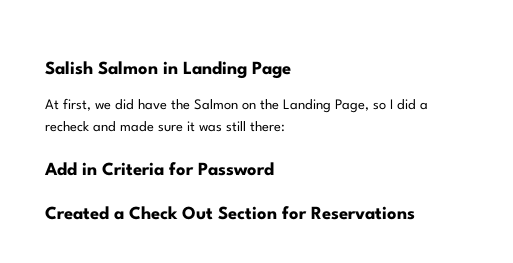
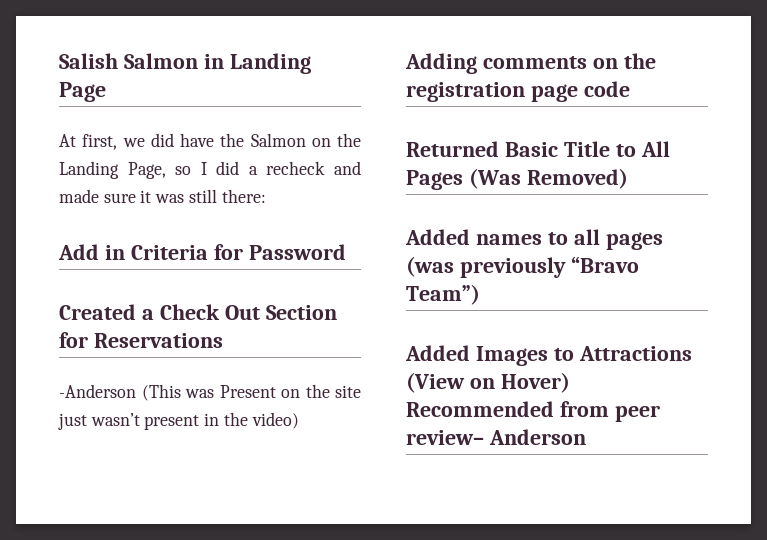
(415, 213) none -> [59,384,361,401] [58,412,299,430] [405,53,656,74] [406,81,630,102] [406,141,670,157] [406,168,628,190] [405,229,663,250] [406,256,639,278] [406,284,480,305] [405,345,692,366] [406,372,570,393] [406,401,660,422] [406,429,586,445] // -Anderson (This was Present on the site just wasn’t present in the video) // Adding comments on the registration page code // Returned Basic Title to All Pages (Was Removed) // Added names to all pages (was previously “Bravo Team”) // Added Images to Attractions (View on Hover) Recommended from peer review– Anderson

